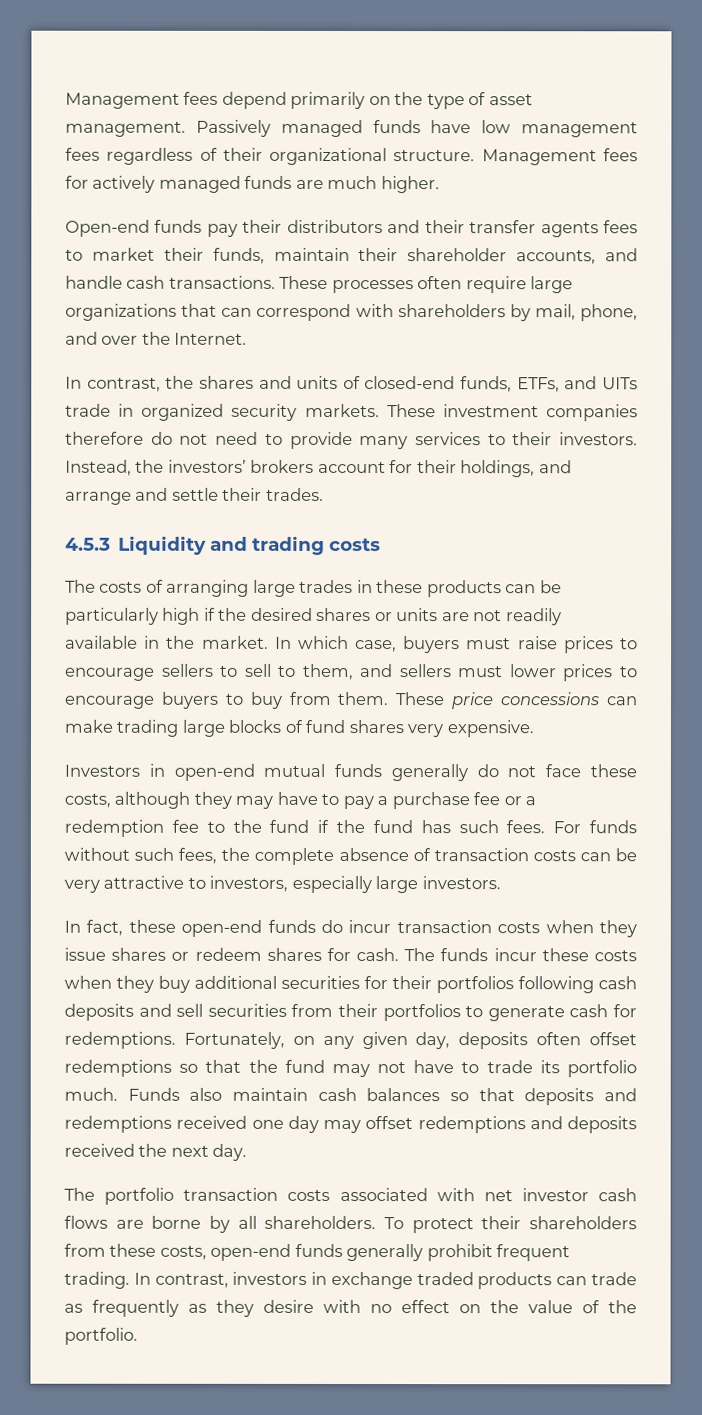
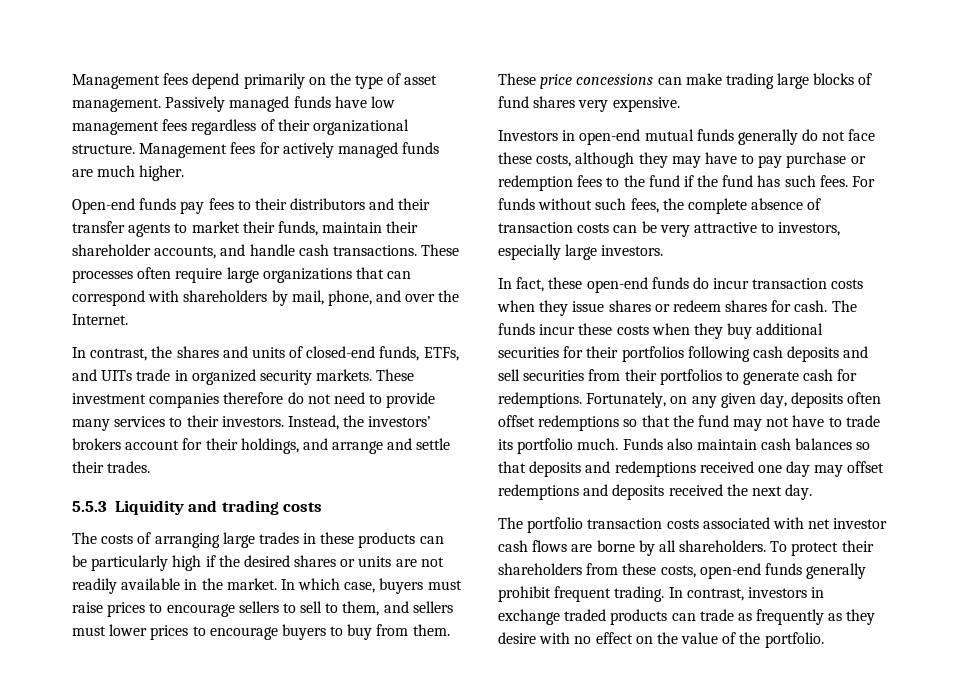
(238, 230) none -> [208,198,251,210] fees to
[603,220,638,234] fees -> (171, 230) none
[65,537,111,551] 4.5.3 -> [72,501,107,512] 5.5.3
[377,792,537,810] [64,819,199,837] a purchase fee or a redemption fee -> [786,152,866,168] [498,175,603,191] purchase or redemption fees

